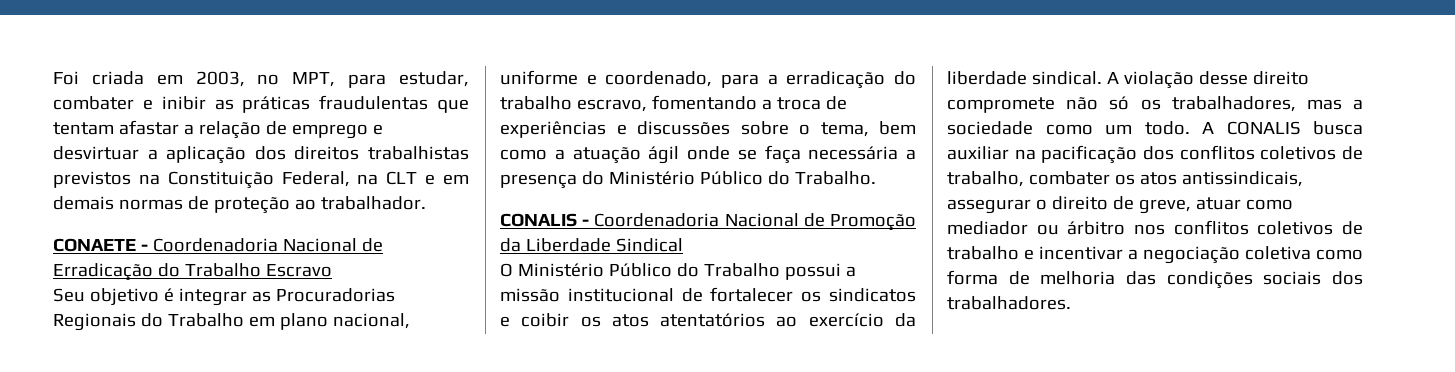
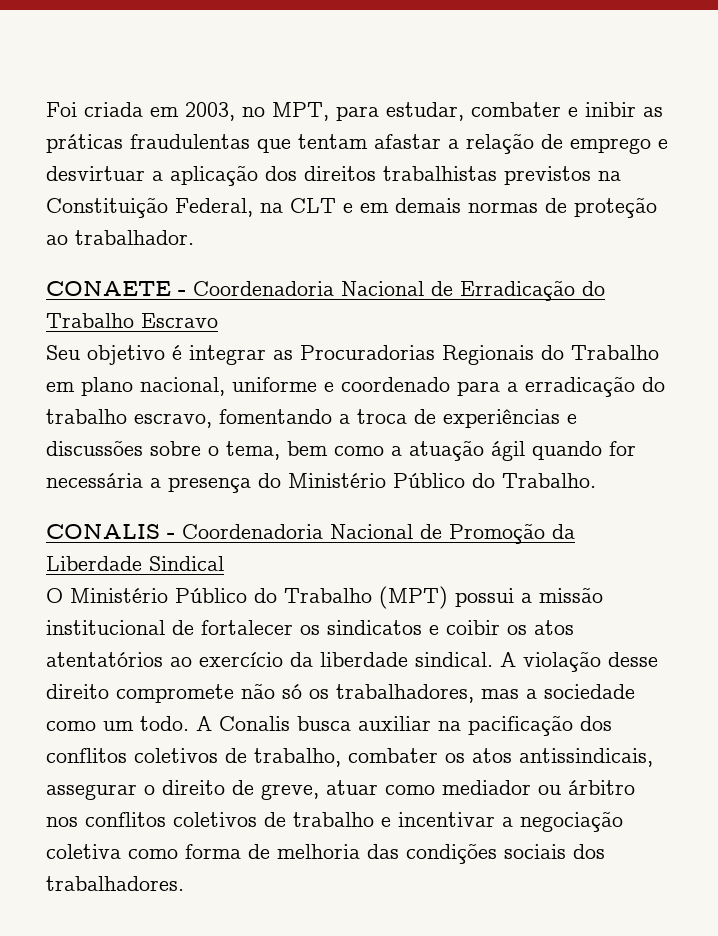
[605,71,713,87] coordenado, -> [341,377,450,392] coordenado
[687,145,801,164] onde se faça -> [532,441,636,460] quando for
(780, 270) none -> [379,586,448,609] (MPT)
[1226,121,1301,135] CONALIS -> [219,716,290,731] Conalis

